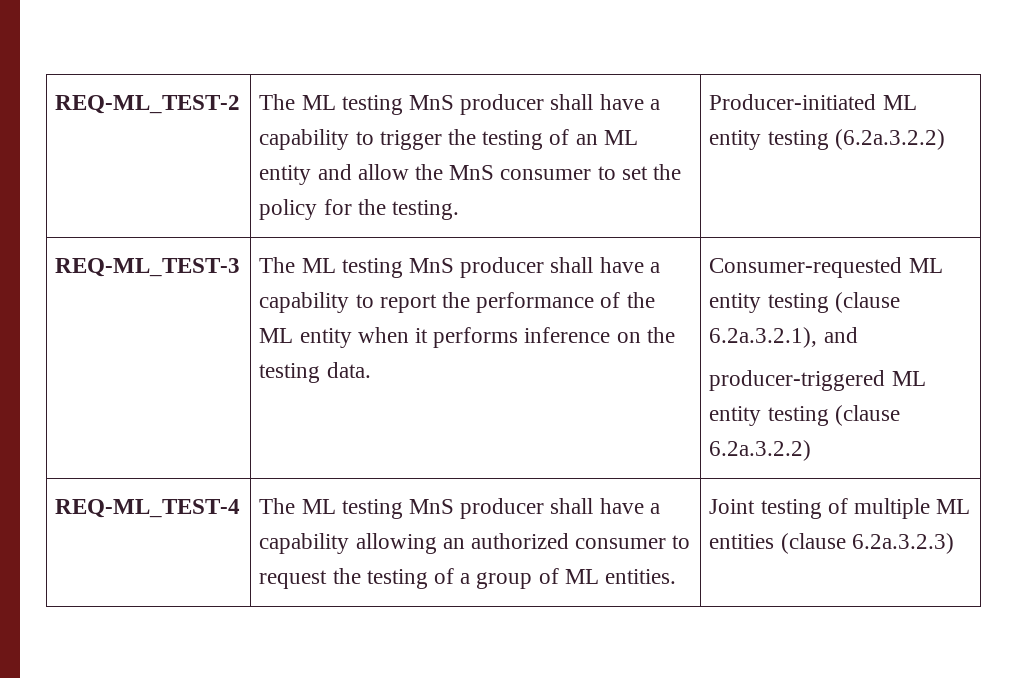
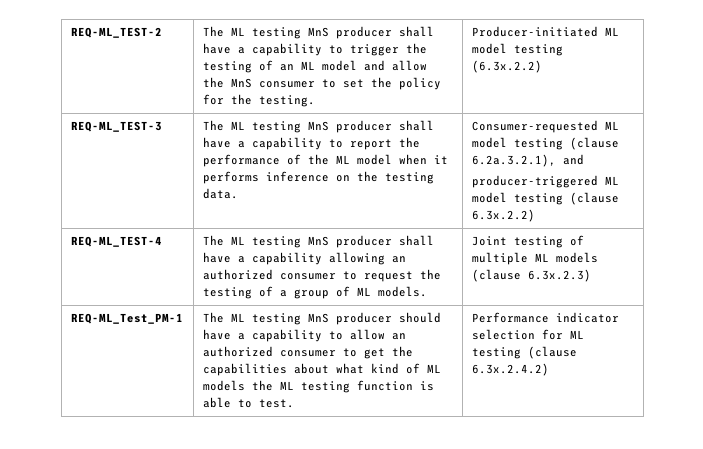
[259,165,312,185] entity -> [321,60,357,71] model
[709,129,945,150] entity testing (6.2a.3.2.2) -> [471,43,563,56] [471,60,542,73] model testing (6.3x.2.2)
[299,328,352,348] entity -> [356,154,392,165] model
[709,293,762,313] entity -> [471,137,507,148] model
[709,405,900,426] [709,440,812,461] entity testing (clause 6.2a.3.2.2) -> [471,192,619,205] [471,209,535,222] model testing (clause 6.3x.2.2)
[605,569,677,584] entities. -> [377,286,427,297] models.
[709,533,954,554] entities (clause 6.2a.3.2.3) -> [555,252,598,263] [471,269,591,282] [70,313,183,324] [202,312,441,325] [202,329,406,342] [202,346,413,359] [202,363,441,376] [202,380,434,393] [202,397,294,408] [471,312,619,323] [471,329,584,340] [471,346,577,359] [471,363,549,376] models (clause 6.3x.2.3) // REQ-ML_Test_PM-1 | The ML testing MnS producer should have a capability to allow an authorized consumer to get the capabilities about what kind of ML models the ML testing function is able to test. | Performance indicator selection for ML testing (clause 6.3x.2.4.2)

